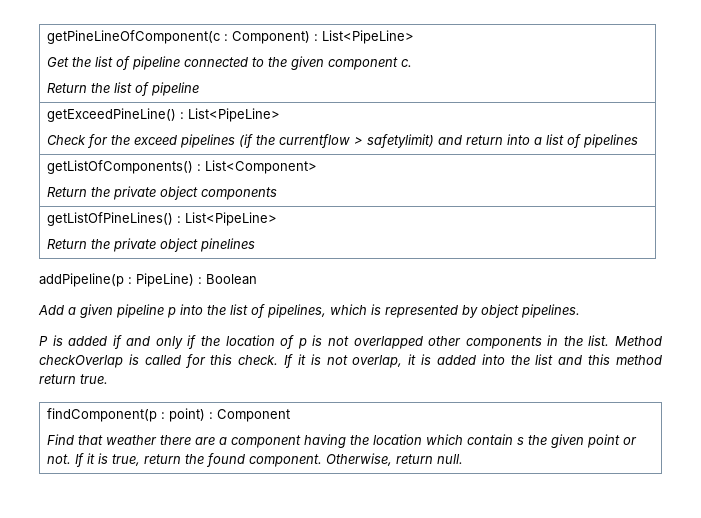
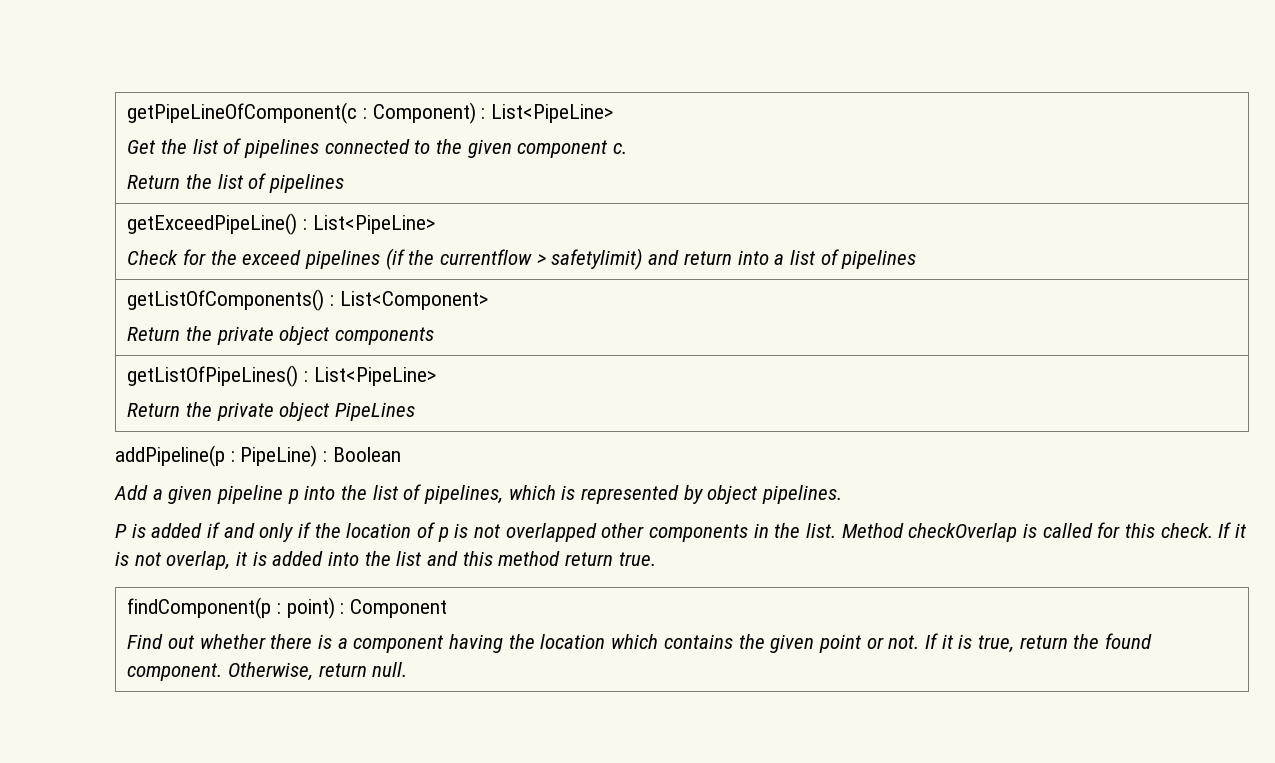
[46,30,220,44] getPineLineOfComponent(c -> [127,102,358,124] getPipeLineOfComponent(c
[131,56,180,70] pipeline -> [244,139,320,158] pipelines
[150,82,199,96] [46,108,176,122] pipeline // getExceedPineLine() -> [269,174,345,193] [127,213,298,235] pipelines // getExceedPipeLine()
[46,212,173,226] getListOfPineLines() -> [127,365,299,387] getListOfPipeLines()
[199,238,255,252] pinelines -> [335,402,416,421] PipeLines
[77,435,215,445] that weather there are -> [168,634,333,649] out whether there is
[466,434,524,445] contain s -> [663,634,733,649] contains

